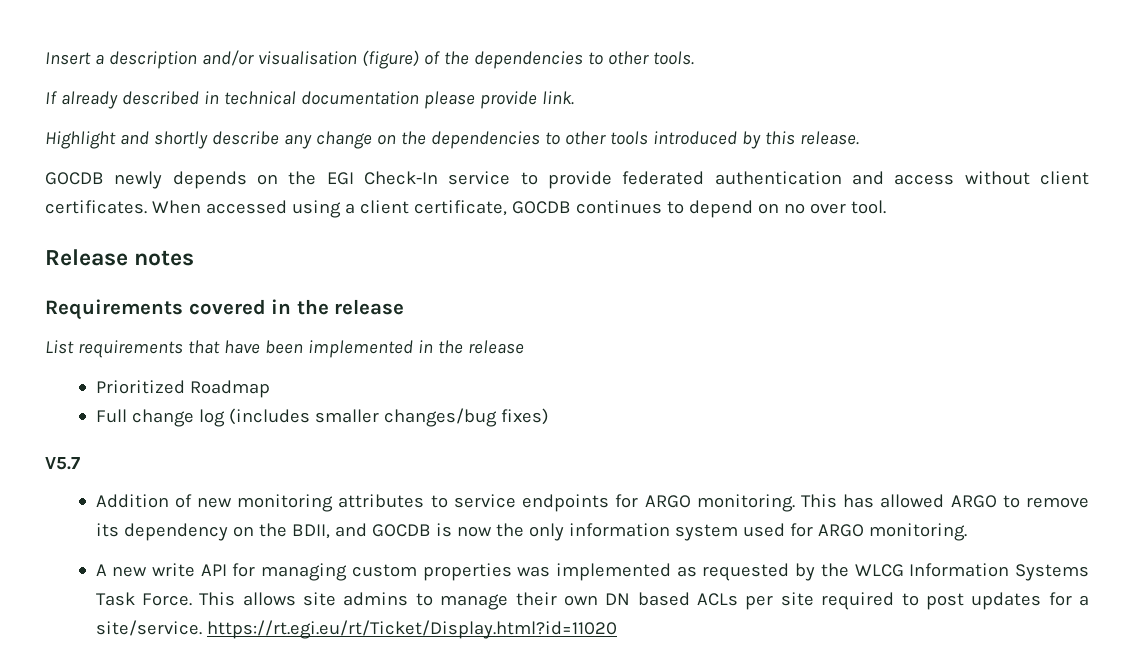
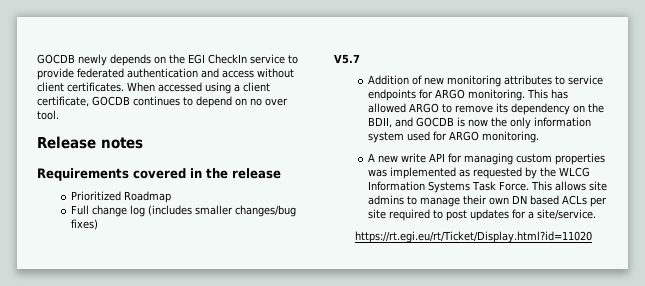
[45,50,694,69] [45,91,574,109] [45,131,859,149] Insert a description and/or visualisation (figure) of the dependencies to other tools. // If already described in technical documentation please provide link. // Highlight and shortly describe any change on the dependencies to other tools introduced by this release. // -> (37, 59) none
[363,171,438,185] Check-In -> [208,54,247,64] CheckIn
[45,340,524,358] // List requirements that have been implemented in the release -> (281, 173) none
(202, 628) none -> (596, 214) //

